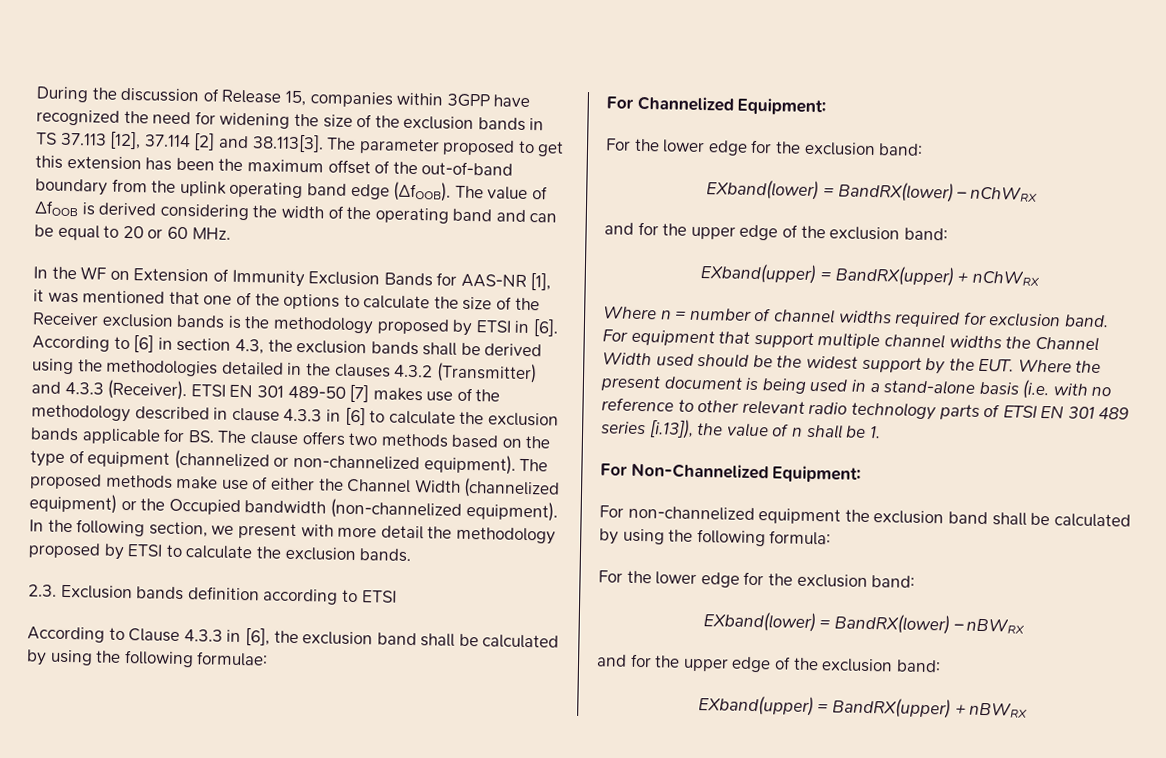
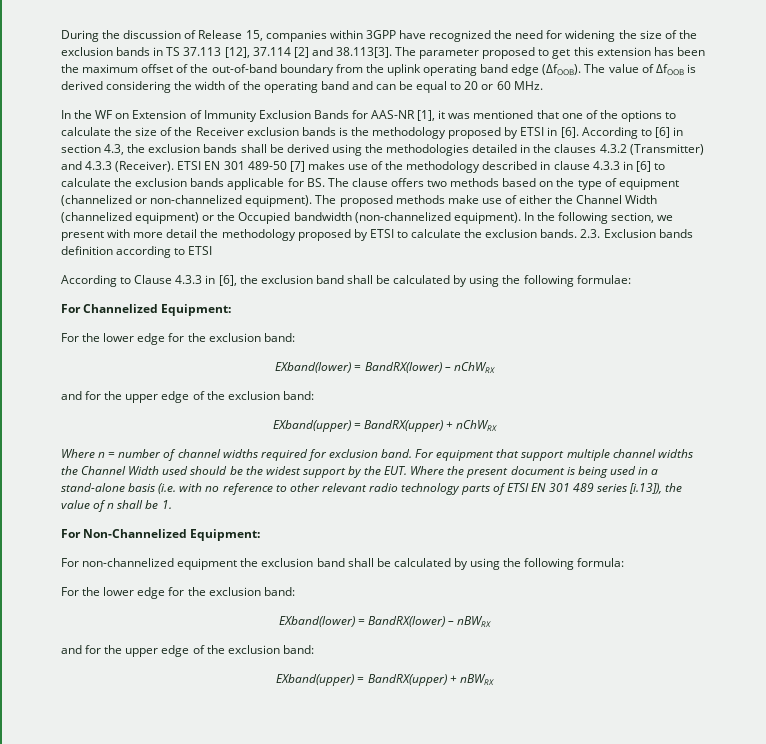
(413, 555) // -> (578, 233) none

